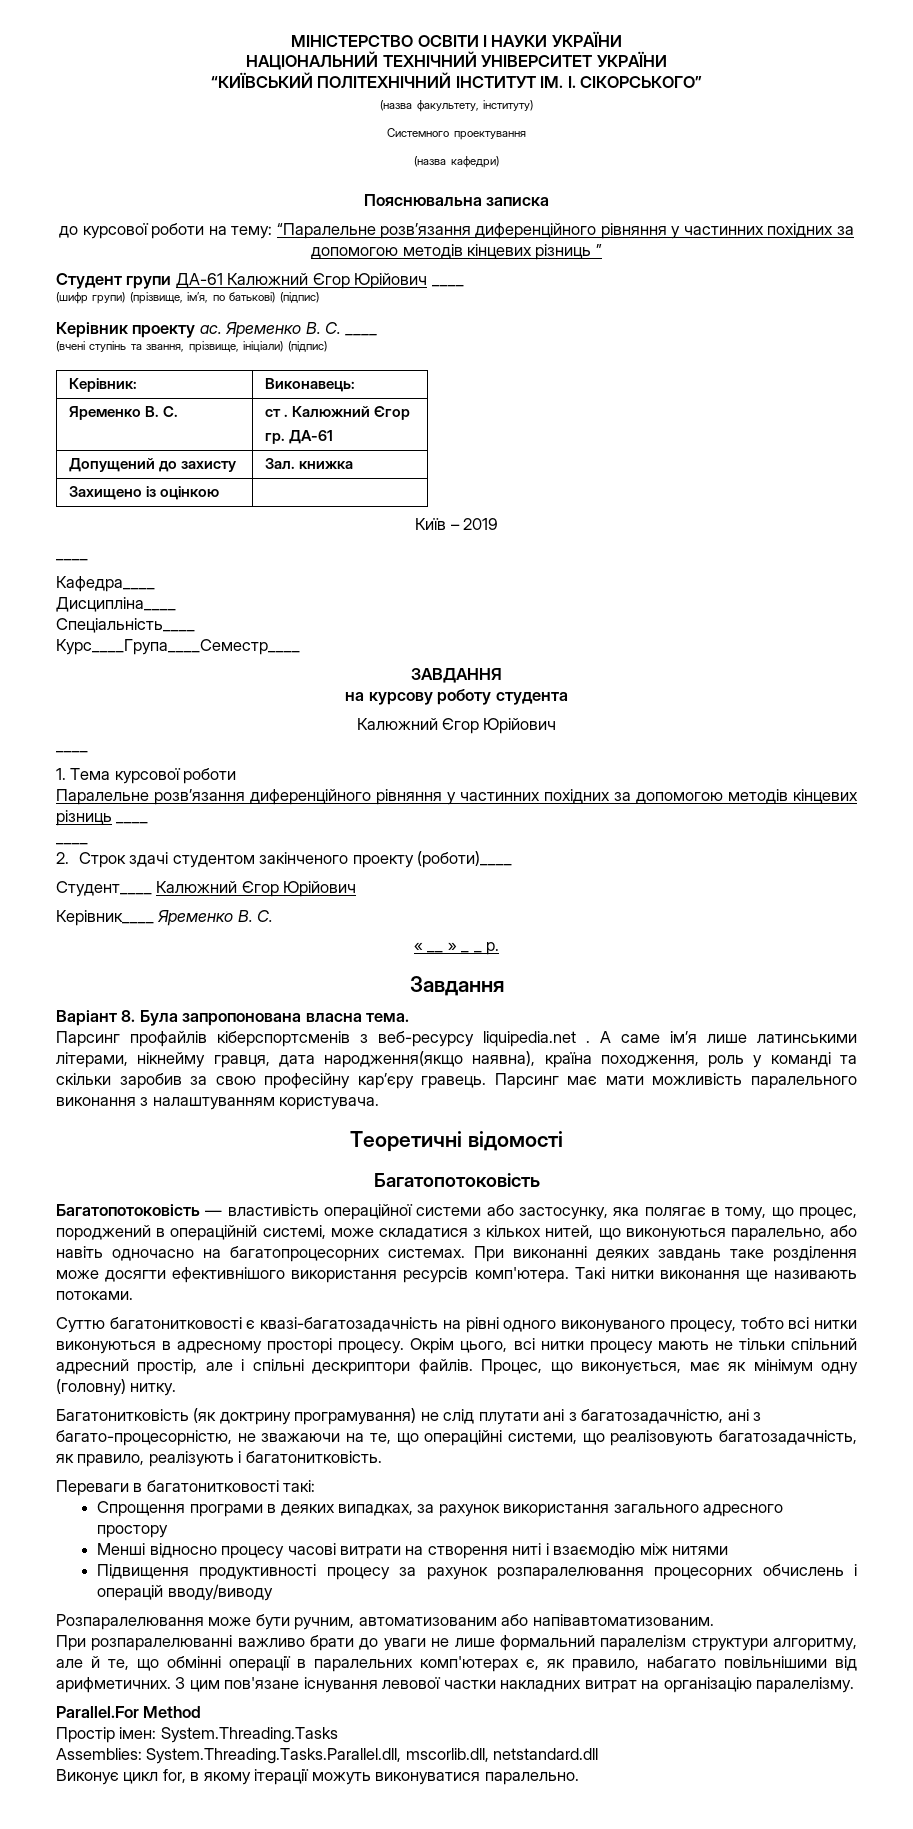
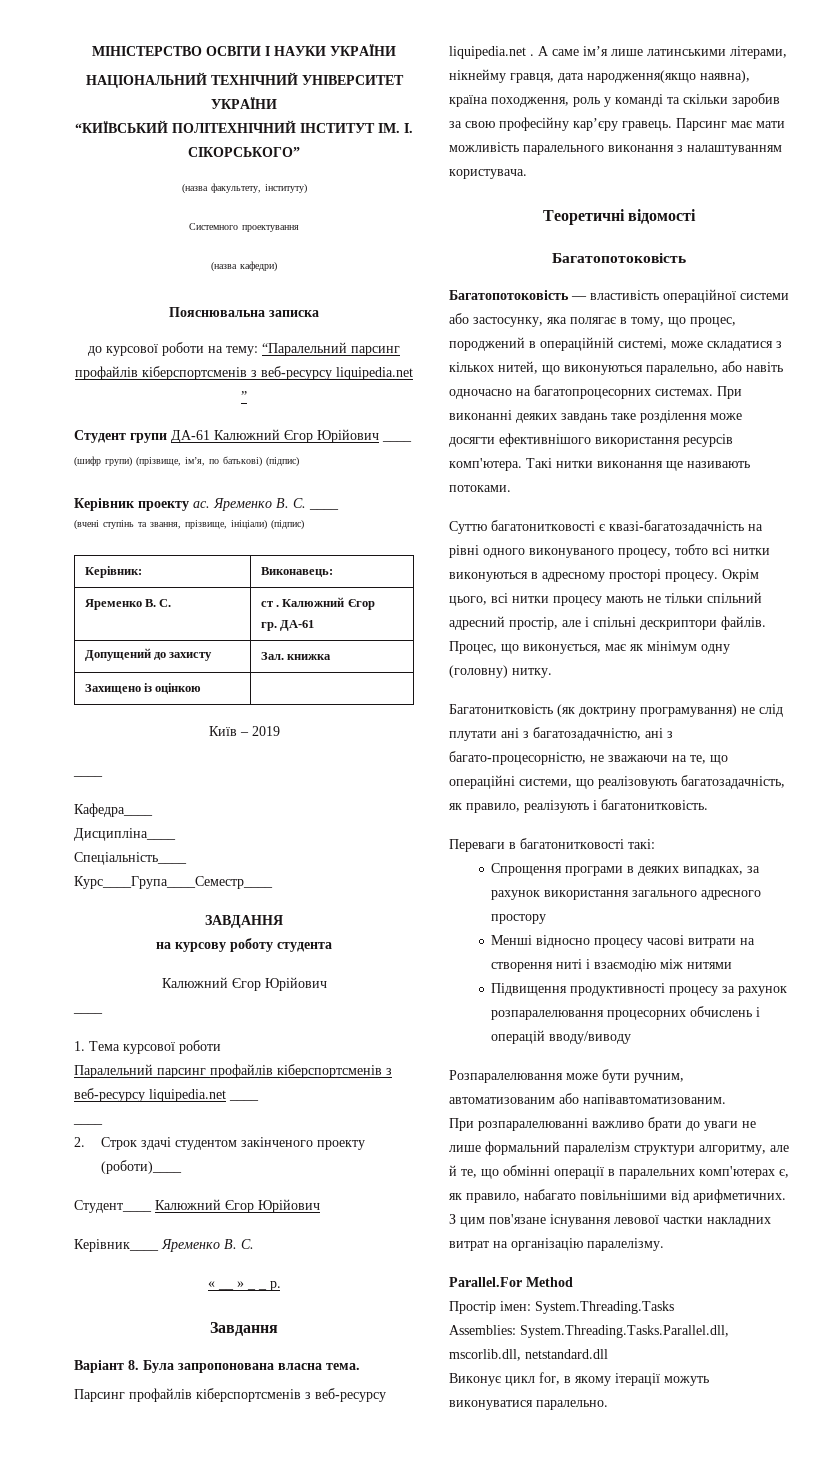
[276,223,854,239] [311,244,592,260] “Паралельне розв’язання диференційного рівняння у частинних похідних за допомогою методів кінцевих різниць -> [262,342,400,356] [75,366,413,380] “Паралельний парсинг профайлів кіберспортсменів з веб-ресурсу liquipedia.net
[56,789,858,805] [56,810,112,826] Паралельне розв’язання диференційного рівняння у частинних похідних за допомогою методів кінцевих різниць -> [74,1064,392,1078] [74,1088,226,1102] Паралельний парсинг профайлів кіберспортсменів з веб-ресурсу liquipedia.net

